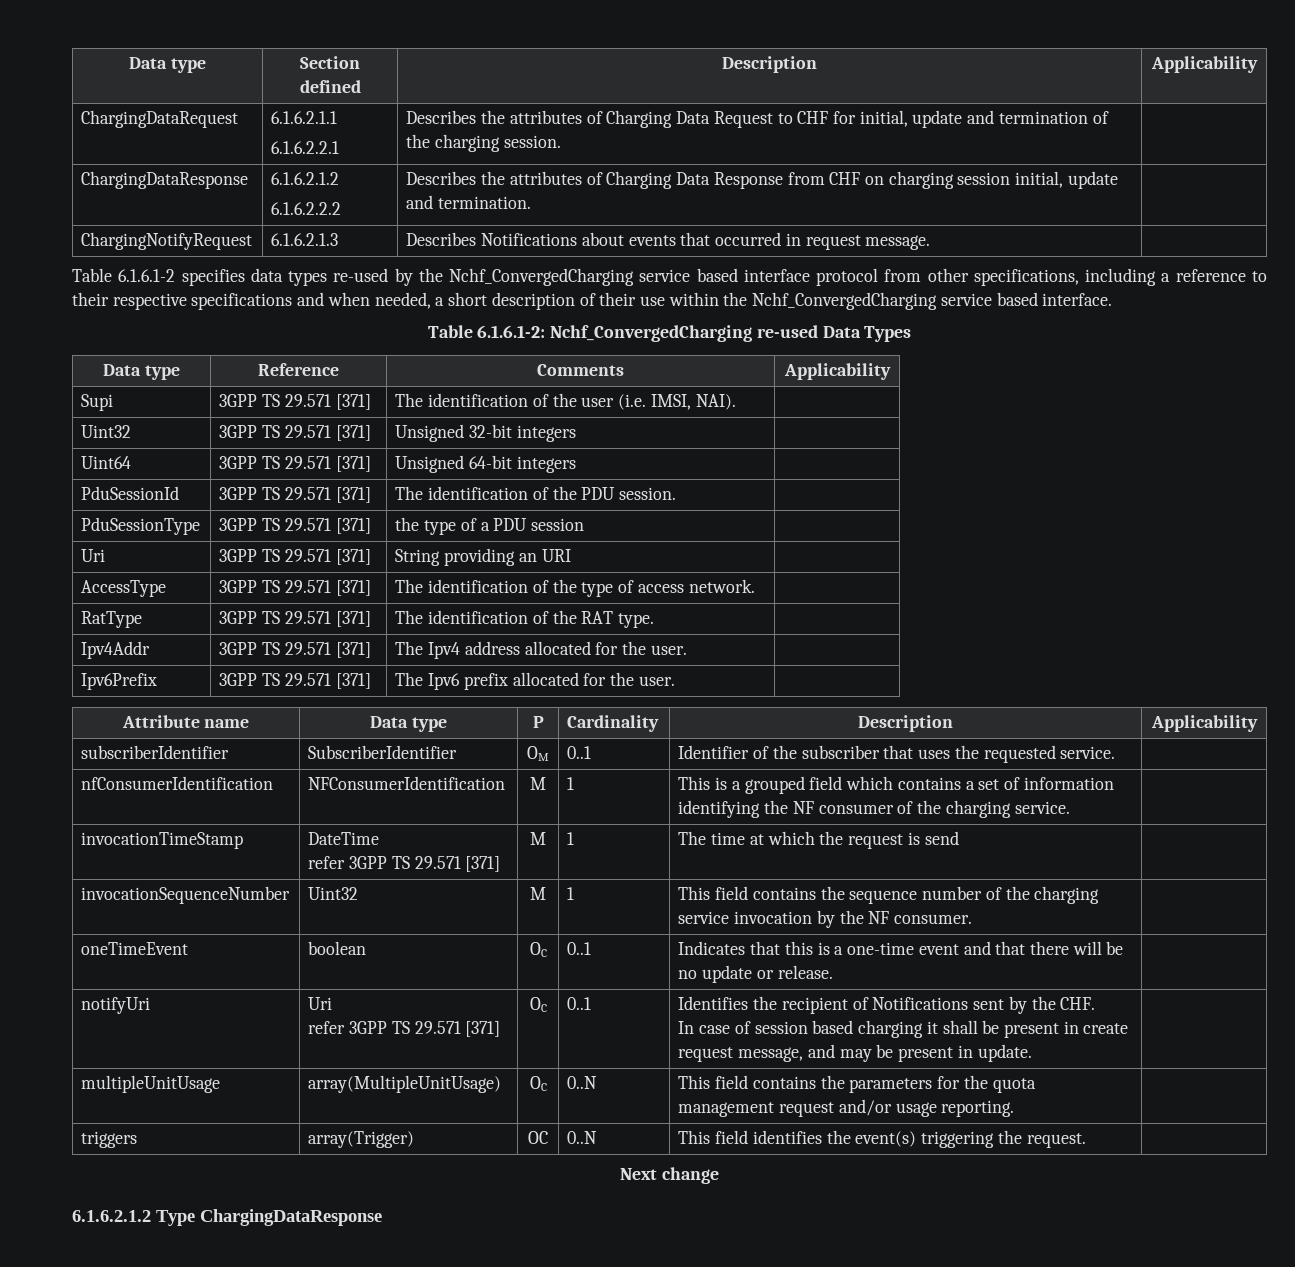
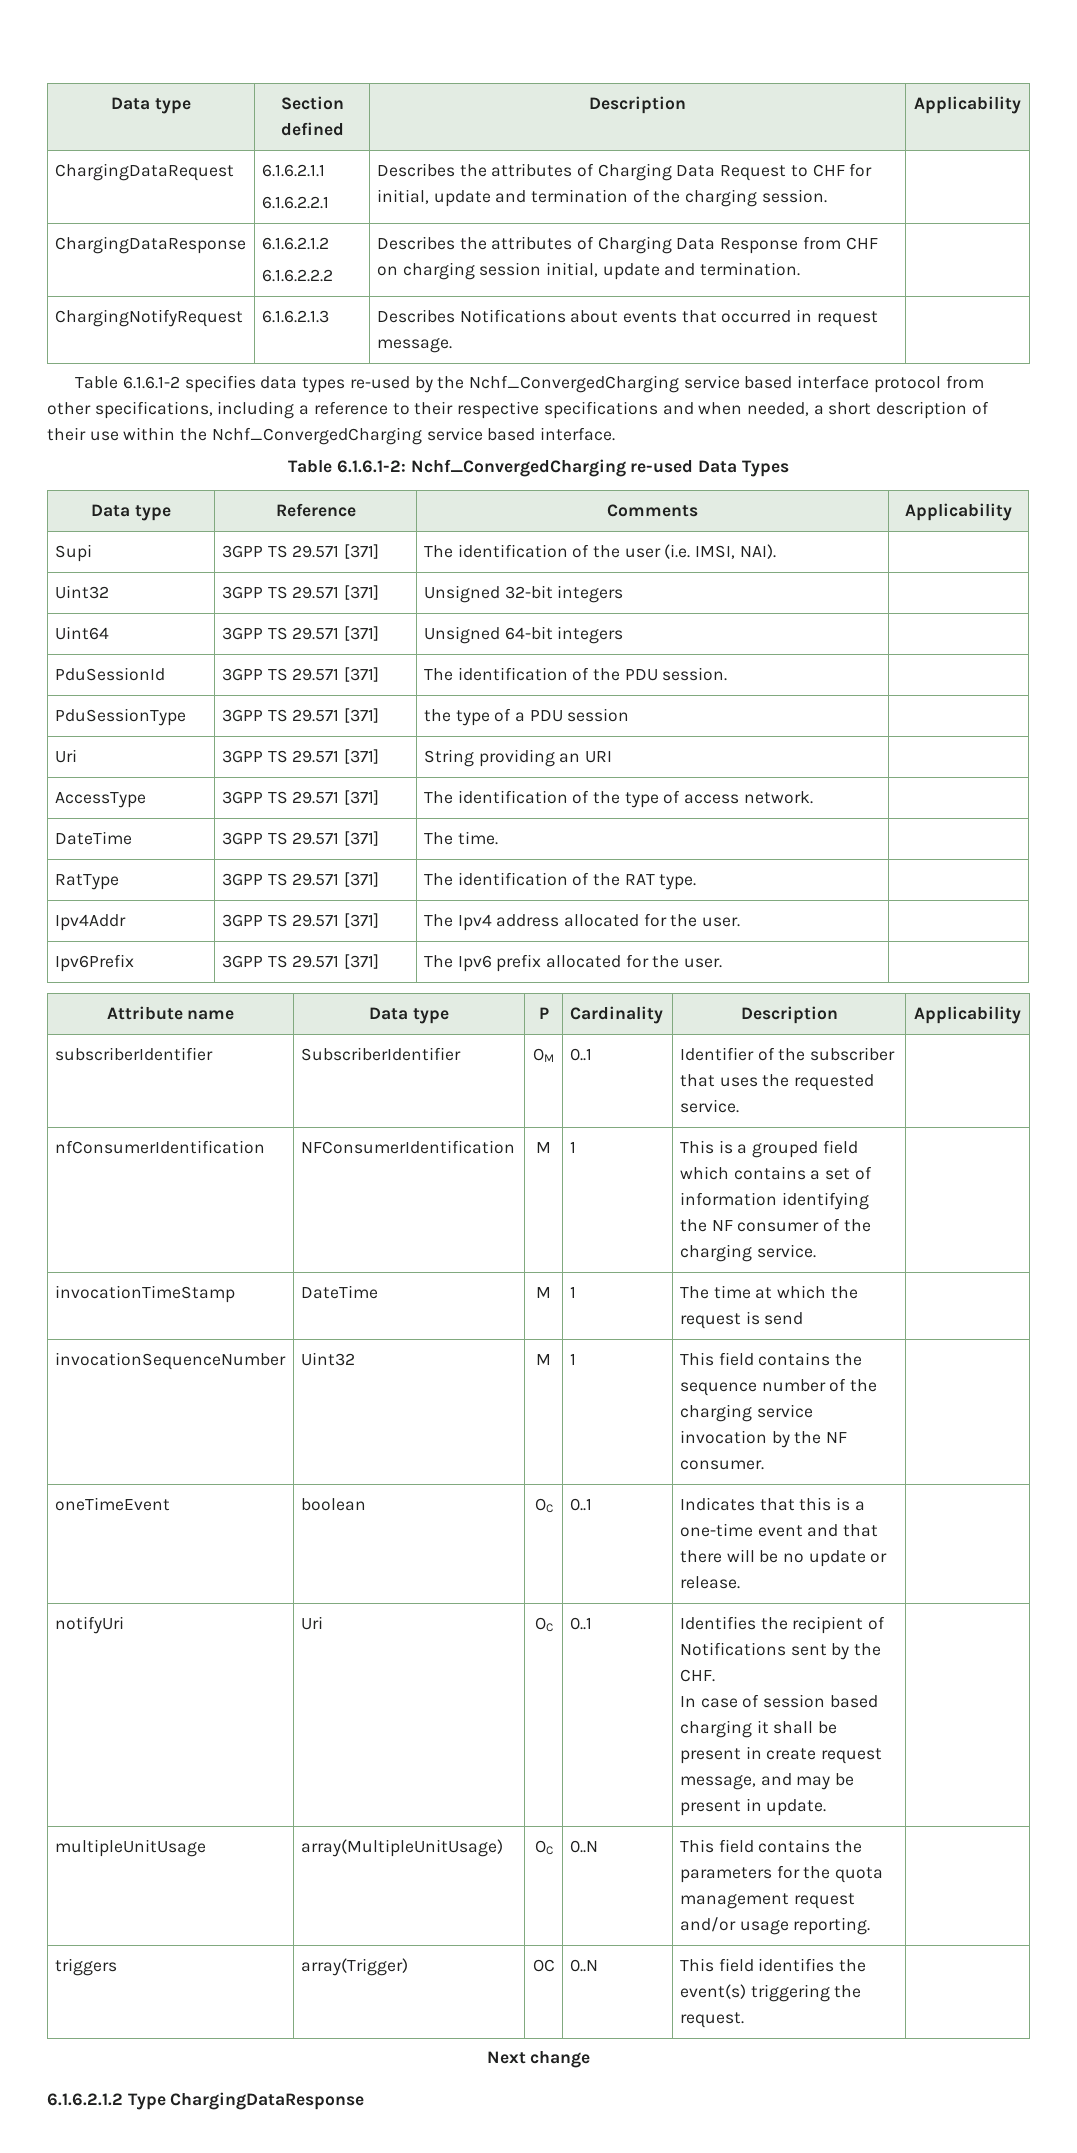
(755, 586) none -> [54,831,132,845] [221,831,379,846] [423,831,498,845] // DateTime | 3GPP TS 29.571 [371] | The time. |
[308,856,501,872] // refer 3GPP TS 29.571 [371] -> (378, 1292) none
[308,1021,501,1037] // refer 3GPP TS 29.571 [371] -> (323, 1623) none

